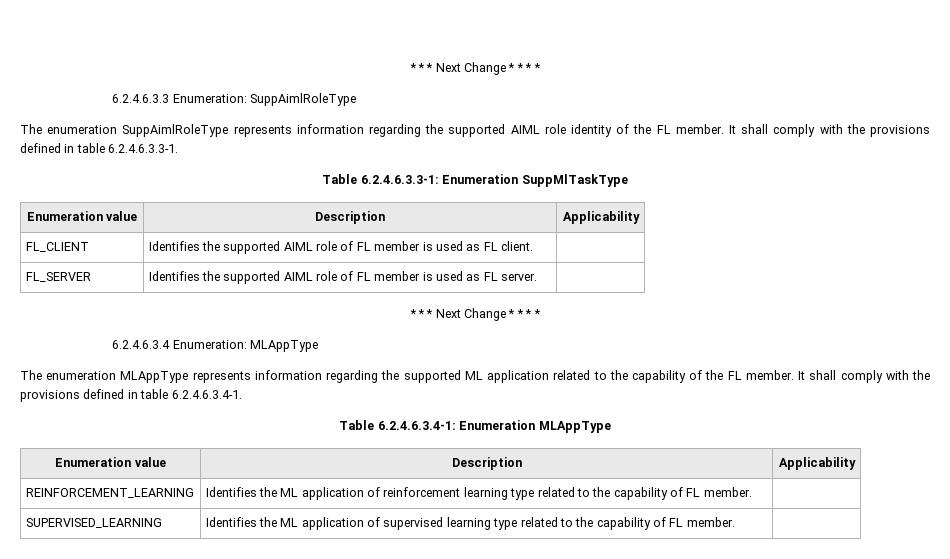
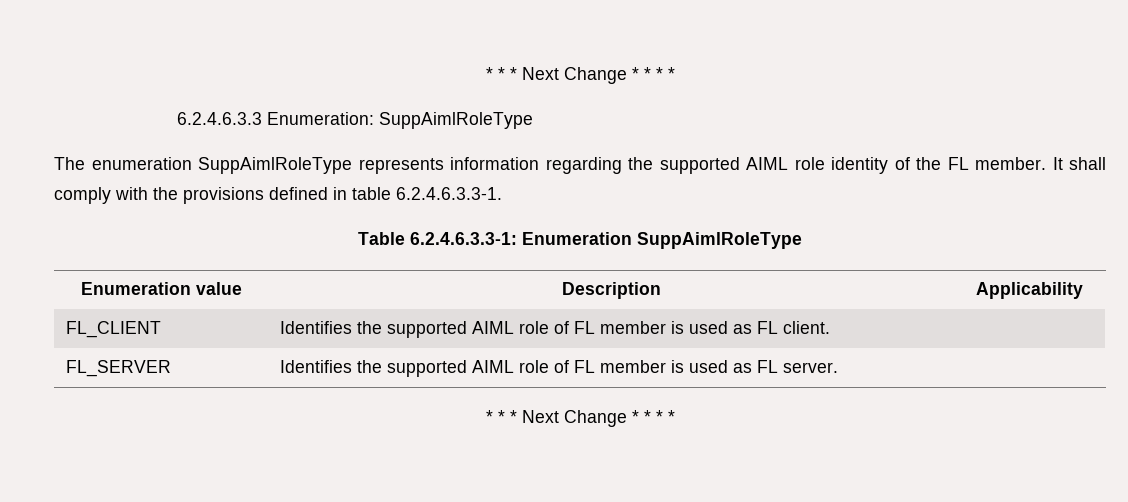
[521,174,628,187] SuppMlTaskType -> [637,232,802,249] SuppAimlRoleType
[112,340,319,352] [20,370,931,383] [20,389,242,402] [339,420,611,433] [55,457,166,467] [451,457,522,470] [778,457,856,470] [25,488,194,498] [205,487,752,500] [25,518,162,528] [205,517,735,530] // 6.2.4.6.3.4 Enumeration: MLAppType // The enumeration MLAppType represents information regarding the supported ML application related to the capability of the FL member. It shall comply with the provisions defined in table 6.2.4.6.3.4-1. // Table 6.2.4.6.3.4-1: Enumeration MLAppType // Enumeration value | Description | Applicability // REINFORCEMENT_LEARNING | Identifies the ML application of reinforcement learning type related to the capability of FL member. | // SUPERVISED_LEARNING | Identifies the ML application of supervised learning type related to the capability of FL member. | -> (675, 416) none

